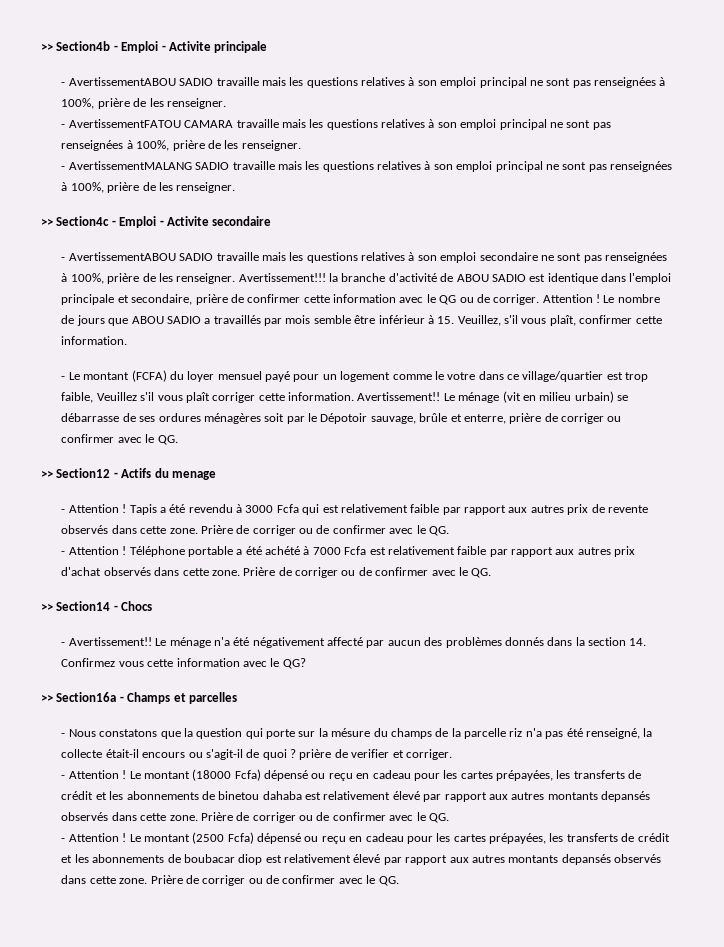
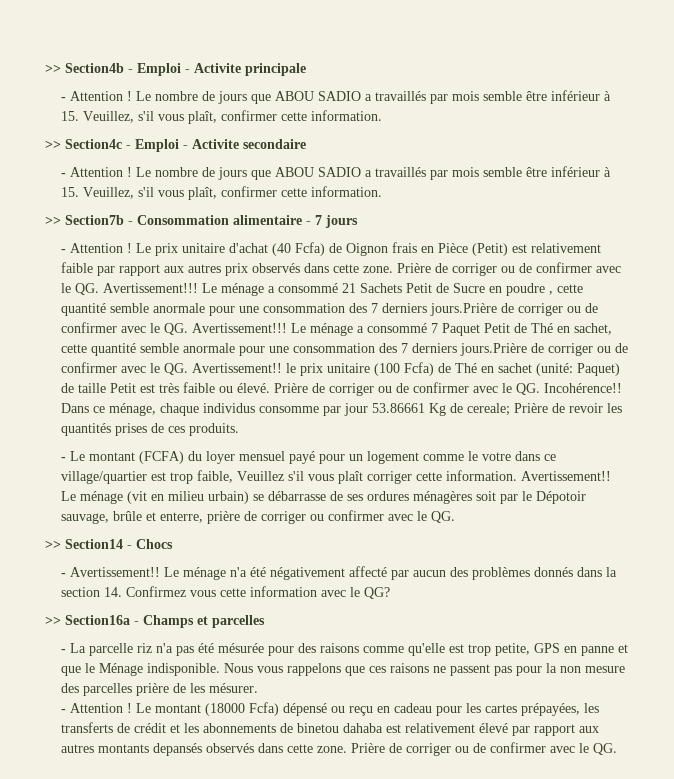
[68,77,666,88] [61,98,226,109] [61,119,611,130] [61,140,301,151] [61,161,673,172] [61,182,236,193] [41,216,272,228] [61,252,668,263] [61,273,672,284] [61,294,540,305] AvertissementABOU SADIO travaille mais les questions relatives à son emploi principal ne sont pas renseignées à 100%, prière de les renseigner. // - AvertissementFATOU CAMARA travaille mais les questions relatives à son emploi principal ne sont pas renseignées à 100%, prière de les renseigner. // - AvertissementMALANG SADIO travaille mais les questions relatives à son emploi principal ne sont pas renseignées à 100%, prière de les renseigner. // >> Section4c - Emploi - Activite secondaire // - AvertissementABOU SADIO travaille mais les questions relatives à son emploi secondaire ne sont pas renseignées à 100%, prière de les renseigner. Avertissement!!! la branche d'activité de ABOU SADIO est identique dans l'emploi principale et secondaire, prière de confirmer cette information avec le QG ou de corriger. -> (67, 99) none
(128, 340) none -> [45,139,306,152] [61,166,612,180] [61,186,383,200] [45,215,358,228] [61,242,602,256] [61,262,622,276] [61,283,584,296] [61,303,599,316] [61,322,613,336] [61,343,629,356] [61,362,621,376] [61,382,623,396] [61,403,623,416] [61,423,240,436] // >> Section4c - Emploi - Activite secondaire // - Attention ! Le nombre de jours que ABOU SADIO a travaillés par mois semble être inférieur à 15. Veuillez, s'il vous plaît, confirmer cette information. // >> Section7b - Consommation alimentaire - 7 jours // - Attention ! Le prix unitaire d'achat (40 Fcfa) de Oignon frais en Pièce (Petit) est relativement faible par rapport aux autres prix observés dans cette zone. Prière de corriger ou de confirmer avec le QG. Avertissement!!! Le ménage a consommé 21 Sachets Petit de Sucre en poudre , cette quantité semble anormale pour une consommation des 7 derniers jours.Prière de corriger ou de confirmer avec le QG. Avertissement!!! Le ménage a consommé 7 Paquet Petit de Thé en sachet, cette quantité semble anormale pour une consommation des 7 derniers jours.Prière de corriger ou de confirmer avec le QG. Avertissement!! le prix unitaire (100 Fcfa) de Thé en sachet (unité: Paquet) de taille Petit est très faible ou élevé. Prière de corriger ou de confirmer avec le QG. Incohérence!! Dans ce ménage, chaque individus consomme par jour 53.86661 Kg de cereale; Prière de revoir les quantités prises de ces produits.
[41,468,216,480] [61,504,648,515] [61,525,449,536] [61,546,636,557] [61,567,492,578] // >> Section12 - Actifs du menage // - Attention ! Tapis a été revendu à 3000 Fcfa qui est relativement faible par rapport aux autres prix de revente observés dans cette zone. Prière de corriger ou de confirmer avec le QG. // - Attention ! Téléphone portable a été achété à 7000 Fcfa est relativement faible par rapport aux autres prix d'achat observés dans cette zone. Prière de corriger ou de confirmer avec le QG. -> (456, 517) none
[68,728,461,739] Nous constatons que la question qui porte sur la mésure du champs de la -> [70,643,87,653] La
[585,728,653,739] [61,749,452,760] renseigné, la collecte était-il encours ou s'agit-il de quoi ? prière de verifier et corriger. -> [218,643,629,656] [61,663,626,676] [61,683,259,696] mésurée pour des raisons comme qu'elle est trop petite, GPS en panne et que le Ménage indisponible. Nous vous rappelons que ces raisons ne passent pas pour la non mesure des parcelles prière de les mésurer.
[61,832,670,844] [61,854,662,865] [61,875,399,886] // - Attention ! Le montant (2500 Fcfa) dépensé ou reçu en cadeau pour les cartes prépayées, les transferts de crédit et les abonnements de boubacar diop est relativement élevé par rapport aux autres montants depansés observés dans cette zone. Prière de corriger ou de confirmer avec le QG. -> (618, 749) none

